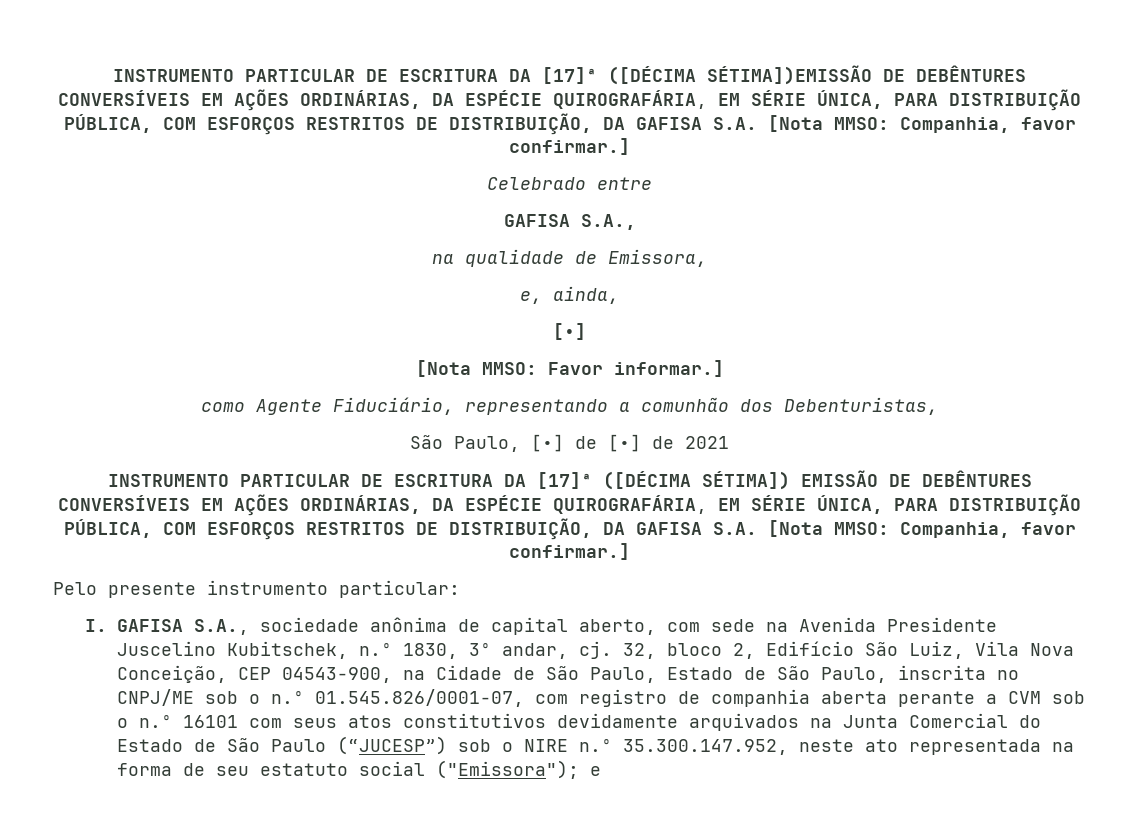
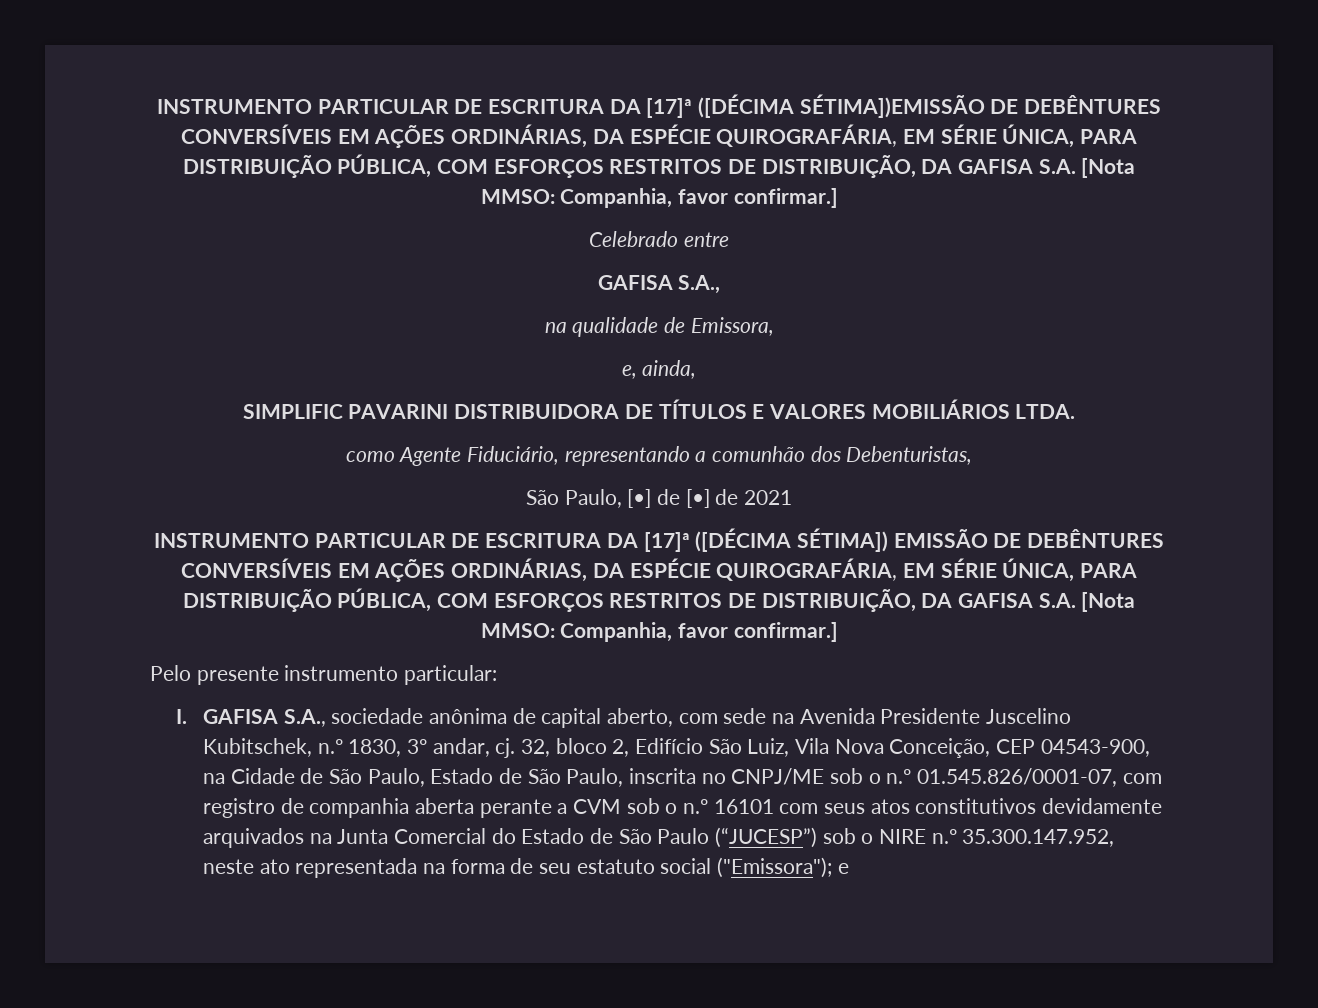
[553,323,586,340] [415,360,724,377] [•] // [Nota MMSO: Favor informar.] -> [242,399,1076,419] SIMPLIFIC PAVARINI DISTRIBUIDORA DE TÍTULOS E VALORES MOBILIÁRIOS LTDA.

